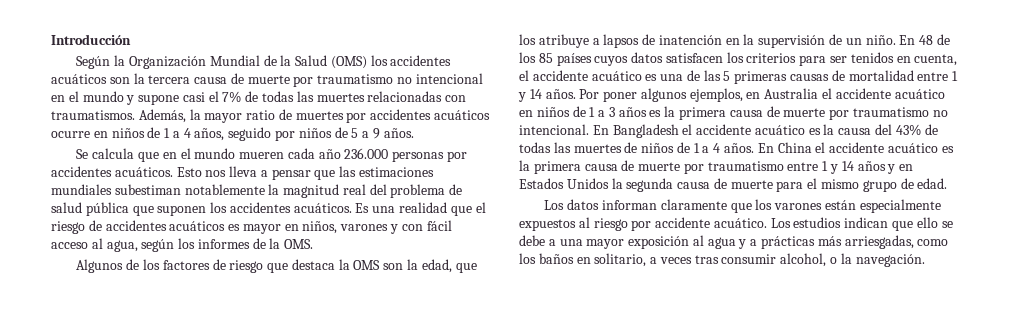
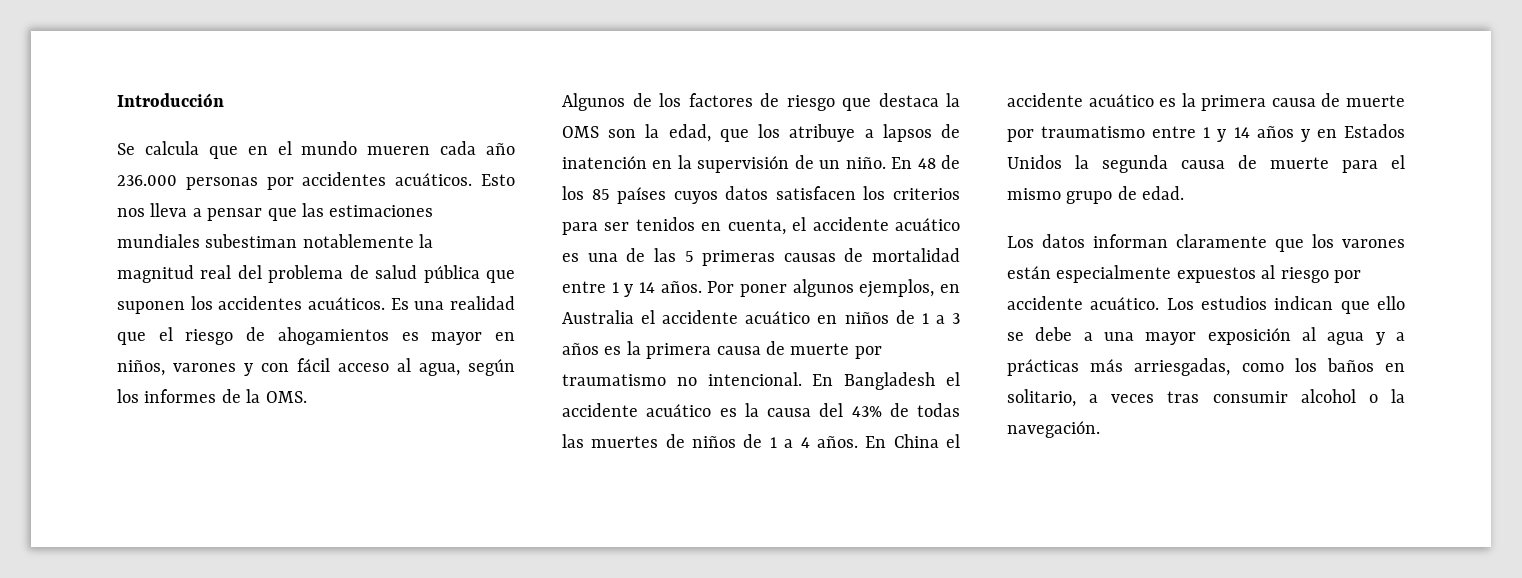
[76,55,452,69] [51,73,483,87] [51,91,467,105] [51,109,491,123] [51,127,414,141] // Según la Organización Mundial de la Salud (OMS) los accidentes acuáticos son la tercera causa de muerte por traumatismo no intencional en el mundo y supone casi el 7% de todas las muertes relacionadas con traumatismos. Además, la mayor ratio de muertes por accidentes acuáticos ocurre en niños de 1 a 4 años, seguido por niños de 5 a 9 años. -> (224, 100) none
[105,220,226,231] accidentes acuáticos -> [277,327,389,345] ahogamientos
[780,253,827,267] alcohol, -> [1300,389,1356,403] alcohol

